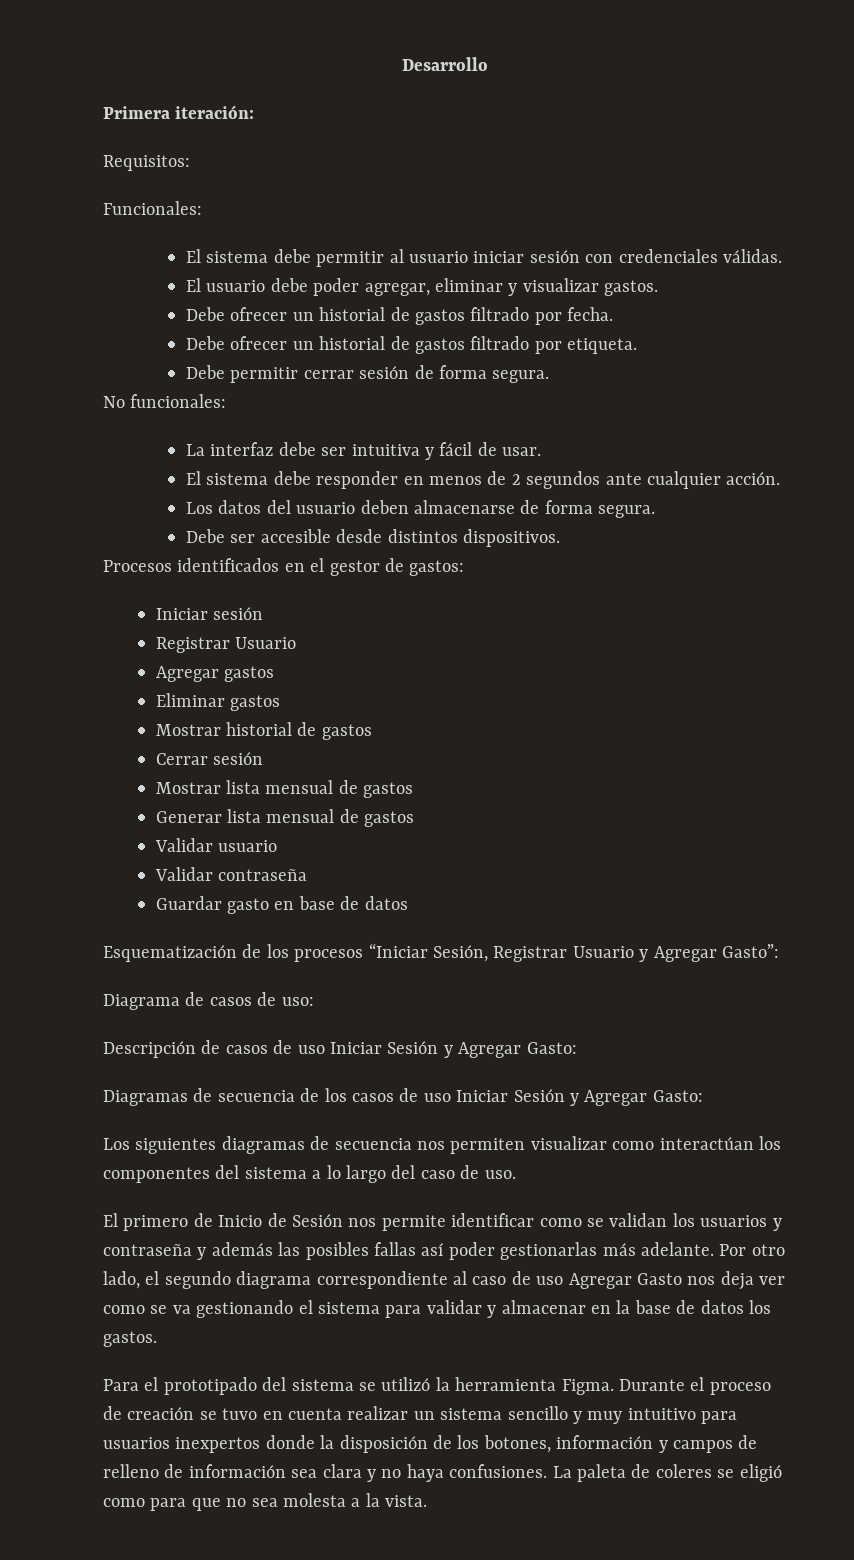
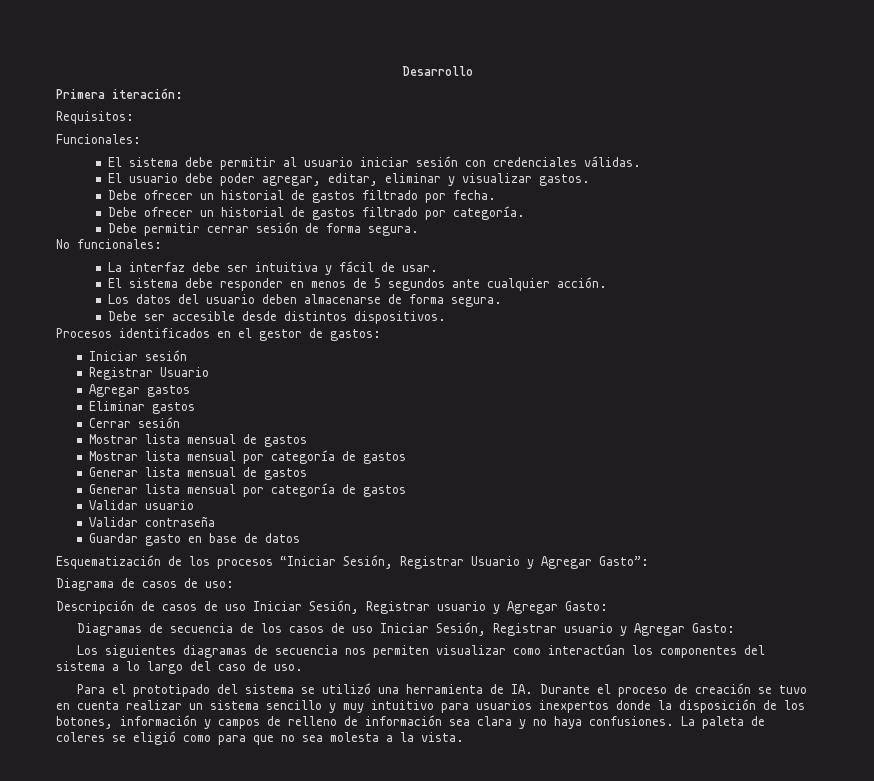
(430, 289) none -> [327,173,378,186] editar,
[567,338,638,354] etiqueta. -> [452,206,525,220] categoría.
[511,474,521,485] 2 -> [373,278,381,288] 5
[155,722,372,740] // Mostrar historial de gastos -> (196, 408) none
(414, 790) none -> [89,450,407,464] // Mostrar lista mensual por categoría de gastos
(415, 819) none -> [89,483,407,497] // Generar lista mensual por categoría de gastos
[387,1041,439,1054] Sesión -> [309,600,486,614] Sesión, Registrar usuario
[513,1089,565,1102] Sesión -> [435,622,613,636] Sesión, Registrar usuario
[103,1213,782,1231] [103,1242,785,1260] [103,1271,786,1290] [103,1300,771,1318] [103,1331,157,1347] // El primero de Inicio de Sesión nos permite identificar como se validan los usuarios y contraseña y además las posibles fallas así poder gestionarlas más adelante. Por otro lado, el segundo diagrama correspondiente al caso de uso Agregar Gasto nos deja ver como se va gestionando el sistema para validar y almacenar en la base de datos los gastos. -> (303, 667) none
[435,1377,614,1395] la herramienta Figma. -> [377,684,533,694] una herramienta de IA.

